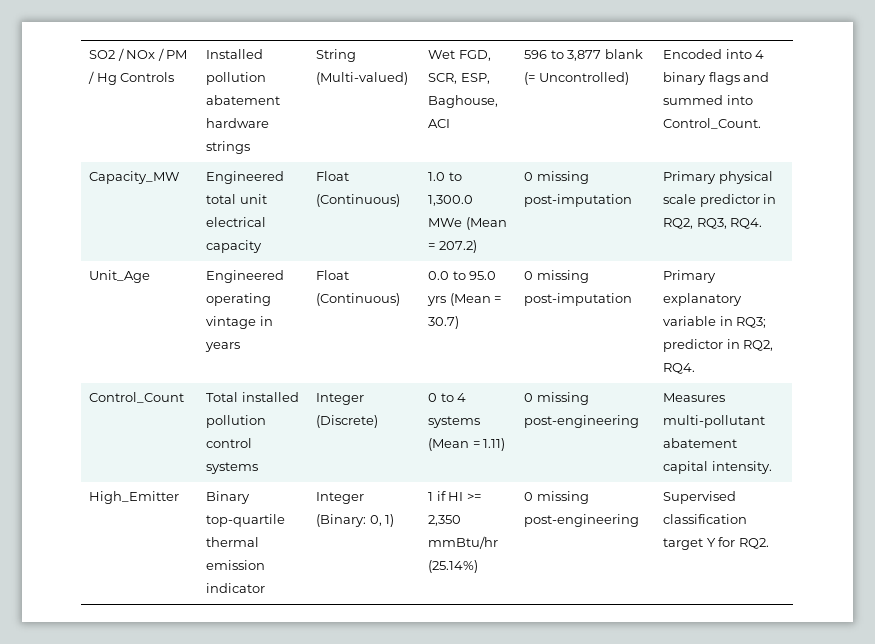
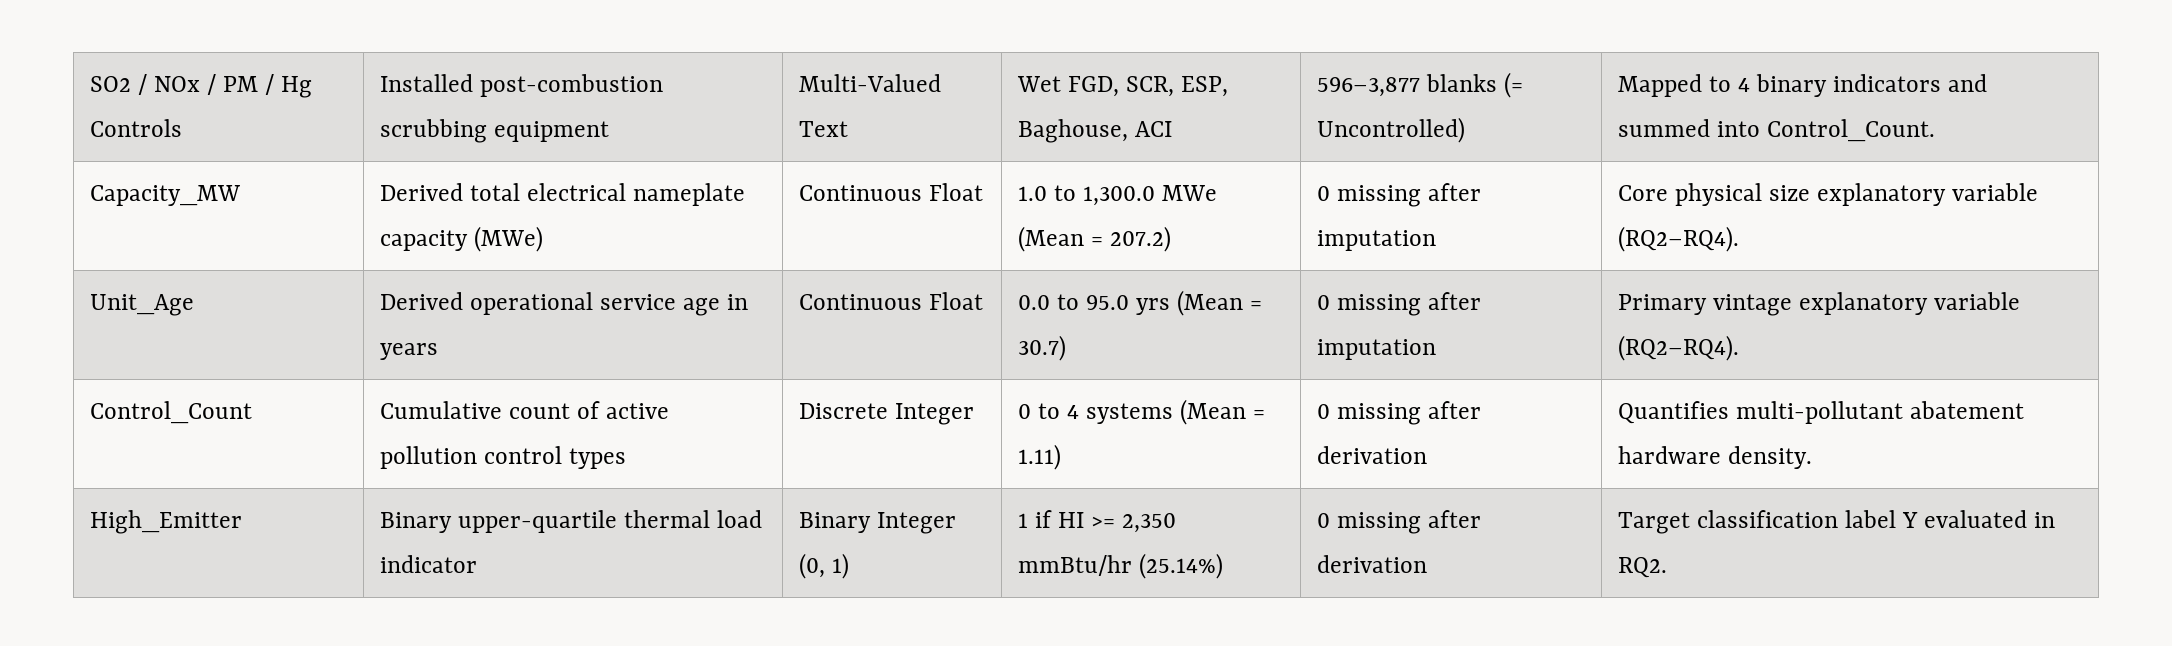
[206,72,267,85] [206,95,281,105] [206,118,270,128] [206,141,251,154] [316,49,357,62] [316,72,409,85] pollution abatement hardware strings | String (Multi-valued) -> [479,74,663,97] [379,119,609,143] [798,74,941,92] [798,121,848,137] post-combustion scrubbing equipment | Multi-Valued Text
[524,49,643,61] 596 to 3,877 blank -> [1316,74,1497,97] 596–3,877 blanks
[663,49,752,59] Encoded into -> [1617,74,1731,97] Mapped to
[708,72,740,85] flags -> [1833,74,1942,92] indicators
[206,171,285,184] [206,194,267,204] [206,217,267,227] Engineered total unit electrical -> [379,183,746,206] Derived total electrical nameplate
[316,171,350,181] [316,194,401,207] | Float (Continuous) -> [473,226,543,252] [798,183,983,201] (MWe) | Continuous Float
[524,194,633,207] [663,171,773,184] [663,194,777,207] [663,218,763,229] [89,270,151,283] [206,270,285,283] [206,293,272,306] [206,316,257,329] post-imputation | Primary physical scale predictor in RQ2, RQ3, RQ4. // Unit_Age | Engineered operating vintage -> [1427,183,1481,201] [1316,230,1436,251] [1617,183,2039,206] [1617,226,1739,252] [89,294,194,316] [379,292,721,316] after imputation | Core physical size explanatory variable (RQ2–RQ4). // Unit_Age | Derived operational service age
[316,270,350,280] [316,293,401,306] Float (Continuous) -> [798,292,983,310] Continuous Float
[524,293,633,306] [663,270,717,283] [663,293,743,306] [663,316,767,328] [663,339,774,352] [663,363,696,374] [89,392,185,403] [206,392,299,402] [206,415,267,428] [206,438,253,448] [206,462,259,474] [316,393,365,405] [316,415,379,428] post-imputation | Primary explanatory variable in RQ3; predictor in RQ2, RQ4. // Control_Count | Total installed pollution control systems | Integer (Discrete) -> [1427,292,1481,310] [1316,339,1436,360] [1617,292,2021,316] [1617,335,1739,361] [89,401,252,424] [379,401,670,419] [379,446,626,469] [798,403,974,425] after imputation | Primary vintage explanatory variable (RQ2–RQ4). // Control_Count | Cumulative count of active pollution control types | Discrete Integer
[524,415,640,428] [663,393,726,402] [663,415,766,428] [663,438,738,448] [663,461,772,474] [89,491,180,504] [206,491,251,504] [206,514,286,527] [206,537,260,547] [206,560,266,570] [206,583,266,593] [316,492,365,504] [316,514,382,527] post-engineering | Measures multi-pollutant abatement capital intensity. // High_Emitter | Binary top-quartile thermal emission indicator | Integer (Binary: 0, -> [1427,401,1481,419] [1316,446,1427,464] [1617,401,2024,424] [1617,446,1812,469] [89,510,242,534] [379,510,763,533] [379,555,477,573] [798,512,956,534] [798,553,825,579] after derivation | Quantifies multi-pollutant abatement hardware density. // High_Emitter | Binary upper-quartile thermal load indicator | Binary Integer (0,
[524,514,640,527] [663,491,737,504] [663,514,748,524] [663,537,736,550] post-engineering | Supervised classification target Y for -> [1427,510,1481,528] [1316,555,1427,573] [1617,510,2056,534] after derivation | Target classification label Y evaluated in

